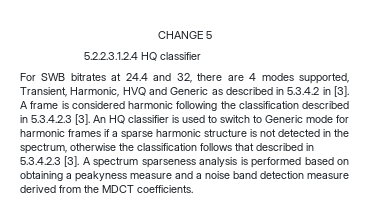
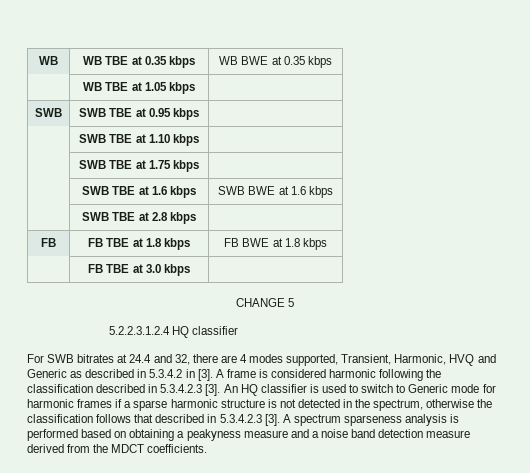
(157, 35) none -> [39,56,58,65] [83,56,195,68] [219,56,332,68] [83,82,195,94] [35,108,62,117] [79,108,199,120] [79,134,199,146] [79,160,199,172] [82,186,196,198] [218,186,333,198] [82,212,196,224] [41,238,56,247] [88,238,190,250] [224,238,327,250] [88,264,190,276] WB | WB TBE at 0.35 kbps | WB BWE at 0.35 kbps // | WB TBE at 1.05 kbps | // SWB | SWB TBE at 0.95 kbps | // | SWB TBE at 1.10 kbps | // | SWB TBE at 1.75 kbps | // | SWB TBE at 1.6 kbps | SWB BWE at 1.6 kbps // | SWB TBE at 2.8 kbps | // FB | FB TBE at 1.8 kbps | FB BWE at 1.8 kbps // | FB TBE at 3.0 kbps | //

